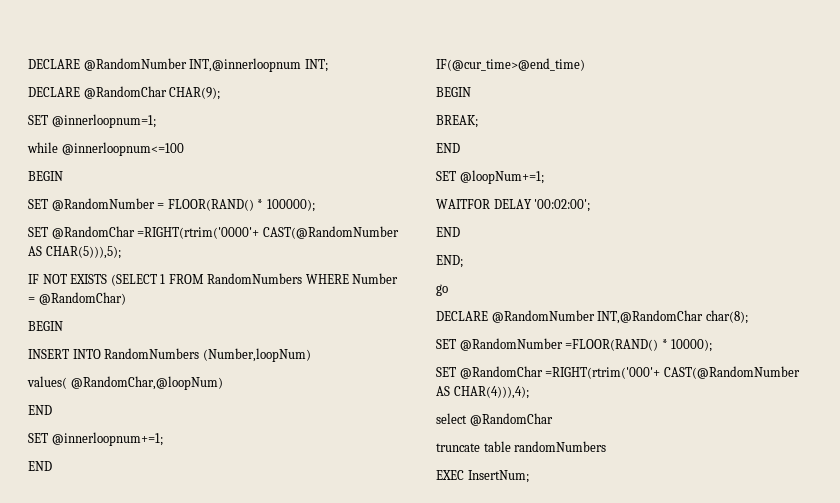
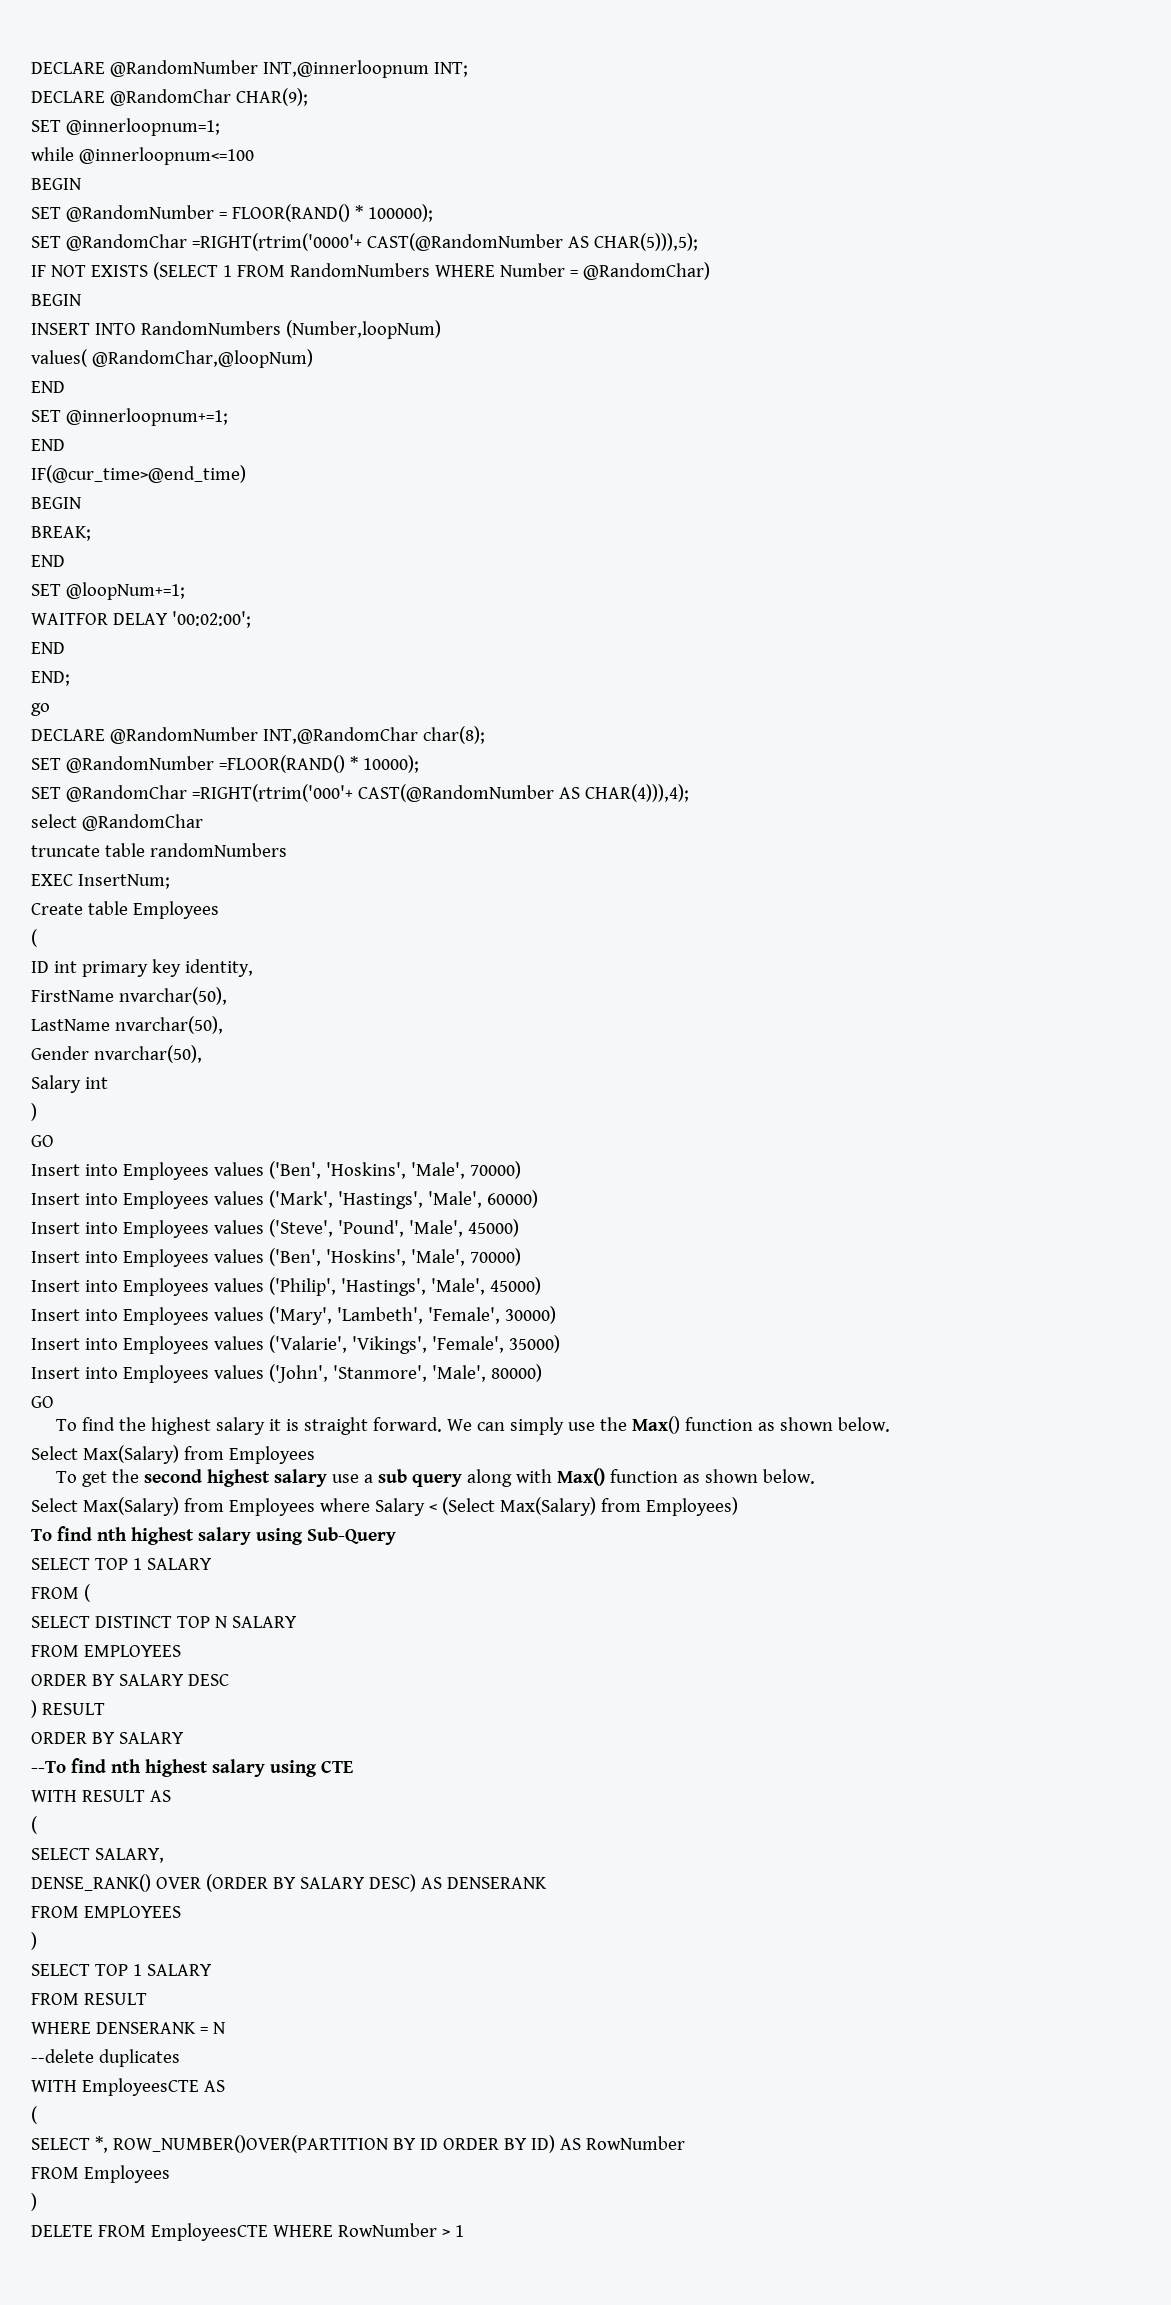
(529, 476) none -> [31,901,219,919] [31,929,37,947] [31,959,253,977] [31,987,227,1005] [31,1016,223,1034] [31,1045,202,1063] [31,1075,108,1093] [31,1103,37,1121] [31,1135,54,1147] [31,1161,521,1180] [31,1190,538,1209] [31,1219,519,1238] [31,1248,521,1267] [31,1277,541,1296] [31,1306,556,1325] [31,1335,560,1354] [31,1364,542,1383] [31,1396,54,1408] [56,1416,891,1435] [31,1445,315,1464] [56,1468,816,1487] [31,1497,738,1516] [31,1526,396,1545] [31,1558,212,1570] [31,1584,90,1602] [31,1616,297,1628] [31,1645,181,1657] [31,1674,229,1686] [31,1700,105,1718] [31,1732,184,1744] [31,1758,353,1777] [31,1790,171,1802] [31,1816,37,1834] [31,1848,164,1863] [31,1874,547,1892] [31,1906,181,1918] [31,1932,37,1950] [31,1964,212,1976] [31,1993,147,2005] [31,2022,225,2034] [31,2049,180,2067] [31,2078,225,2096] [31,2106,37,2124] [31,2135,685,2153] [31,2165,170,2183] [31,2193,37,2211] [31,2223,464,2241] // Create table Employees // ( // ID int primary key identity, // FirstName nvarchar(50), // LastName nvarchar(50), // Gender nvarchar(50), // Salary int // ) // GO // Insert into Employees values ('Ben', 'Hoskins', 'Male', 70000) // Insert into Employees values ('Mark', 'Hastings', 'Male', 60000) // Insert into Employees values ('Steve', 'Pound', 'Male', 45000) // Insert into Employees values ('Ben', 'Hoskins', 'Male', 70000) // Insert into Employees values ('Philip', 'Hastings', 'Male', 45000) // Insert into Employees values ('Mary', 'Lambeth', 'Female', 30000) // Insert into Employees values ('Valarie', 'Vikings', 'Female', 35000) // Insert into Employees values ('John', 'Stanmore', 'Male', 80000) // GO // To find the highest salary it is straight forward. We can simply use the Max() function as shown below. // Select Max(Salary) from Employees // To get the second highest salary use a sub query along with Max() function as shown below. // Select Max(Salary) from Employees where Salary < (Select Max(Salary) from Employees) // To find nth highest salary using Sub-Query // SELECT TOP 1 SALARY // FROM ( // SELECT DISTINCT TOP N SALARY // FROM EMPLOYEES // ORDER BY SALARY DESC // ) RESULT // ORDER BY SALARY // --To find nth highest salary using CTE // WITH RESULT AS // ( // SELECT SALARY, // DENSE_RANK() OVER (ORDER BY SALARY DESC) AS DENSERANK // FROM EMPLOYEES // ) // SELECT TOP 1 SALARY // FROM RESULT // WHERE DENSERANK = N // --delete duplicates // WITH EmployeesCTE AS // ( // SELECT *, ROW_NUMBER()OVER(PARTITION BY ID ORDER BY ID) AS RowNumber // FROM Employees // ) // DELETE FROM EmployeesCTE WHERE RowNumber > 1

